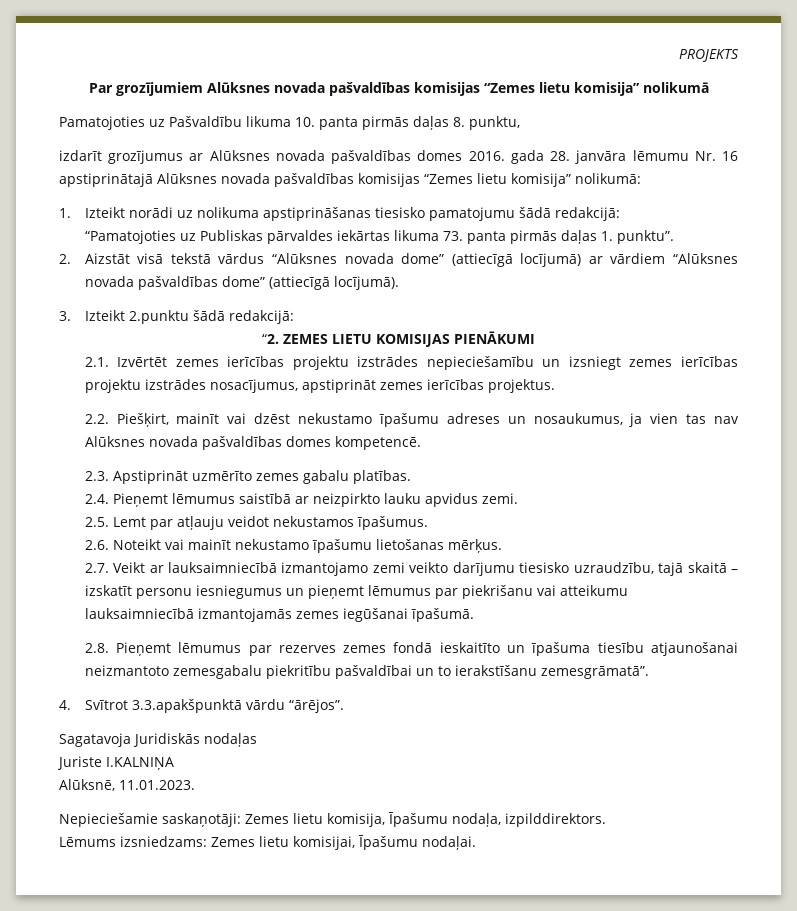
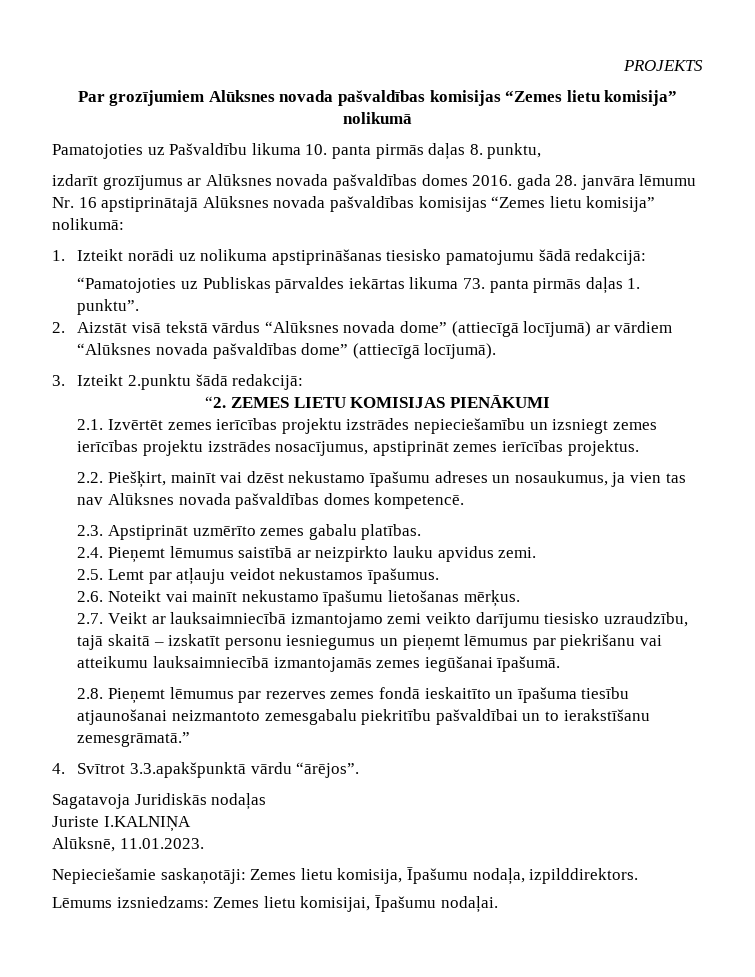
[540,666,649,679] zemesgrāmatā”. -> [77,732,191,747] zemesgrāmatā.”

